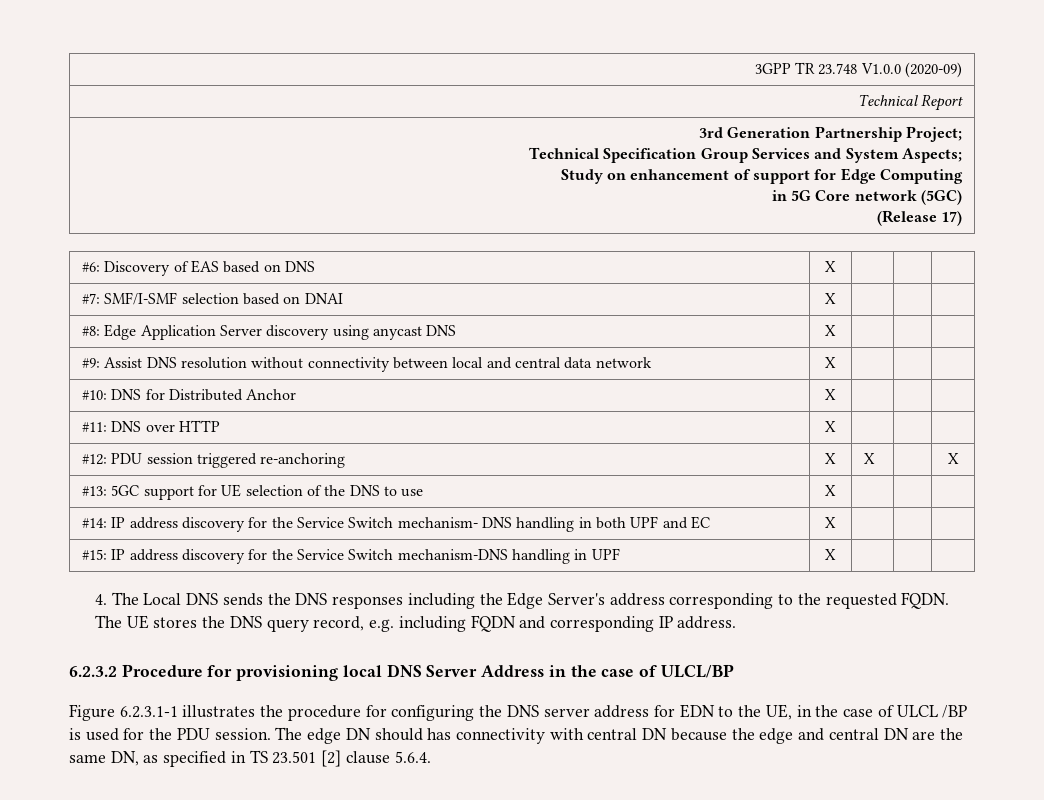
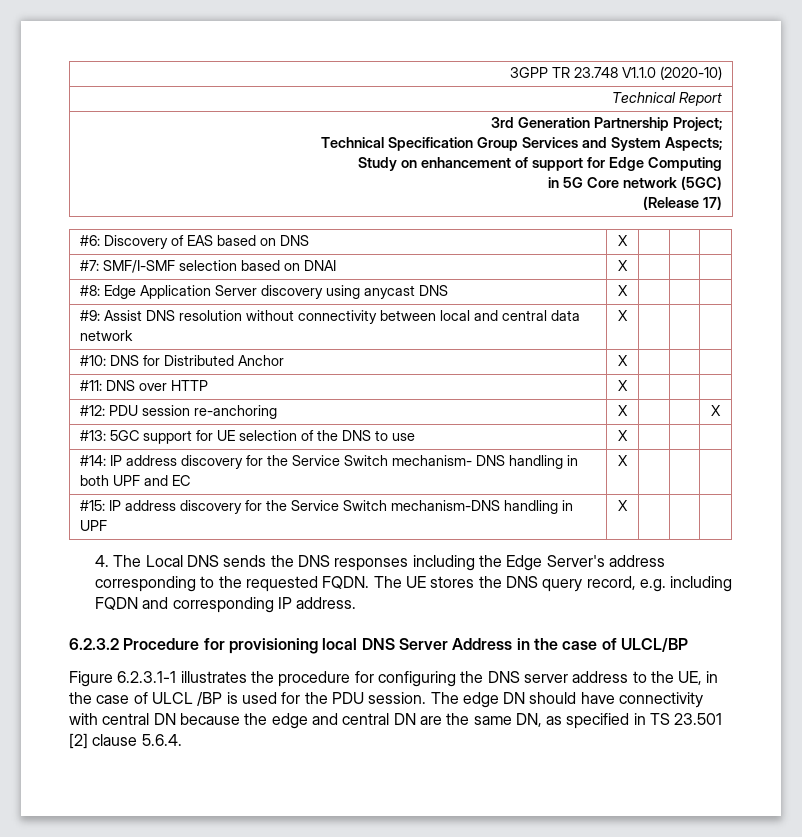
[860,62,962,78] V1.0.0 (2020-09) -> [621,66,722,80] V1.1.0 (2020-10)
[197,453,258,468] triggered -> (191, 410) none
[864,453,876,464] X -> (628, 410) none
[653,704,715,718] for EDN -> (629, 677) none
[427,728,452,740] has -> [580,692,615,704] have

